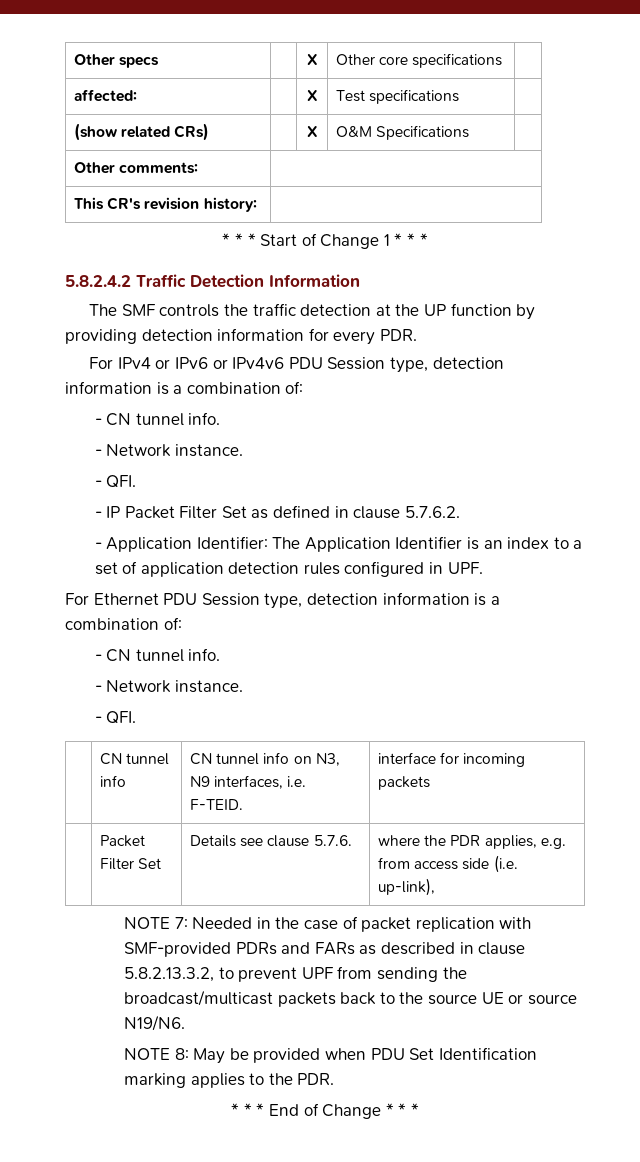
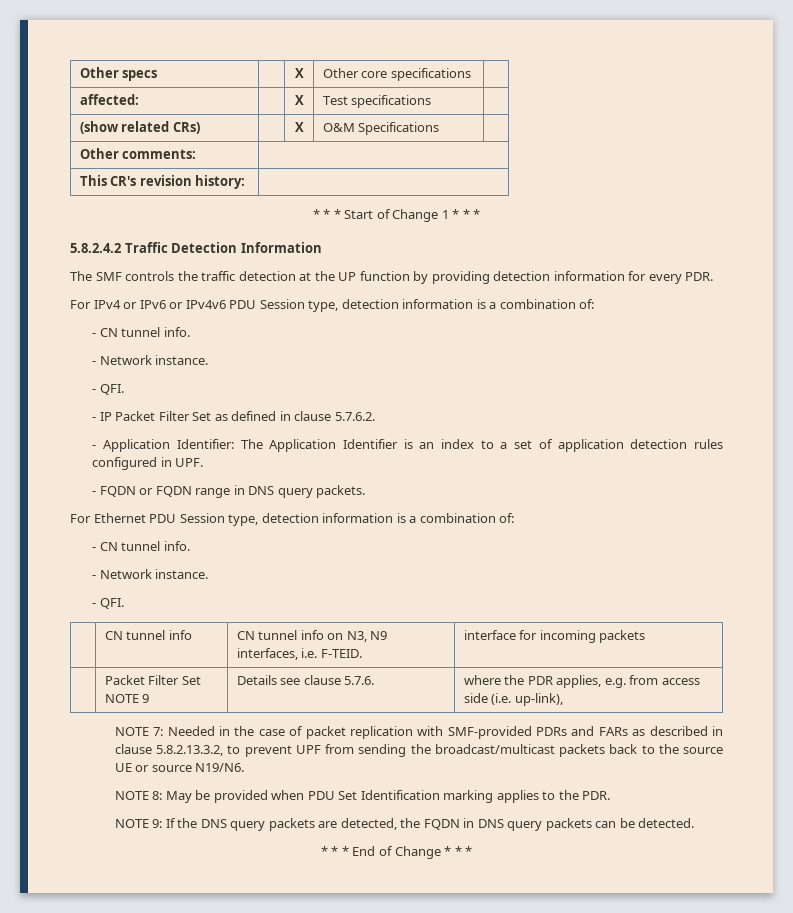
(483, 568) none -> [92,485,366,498] // - FQDN or FQDN range in DNS query packets.
(162, 863) none -> [104,694,150,703] NOTE 9
(335, 1079) none -> [114,818,695,831] // NOTE 9: If the DNS query packets are detected, the FQDN in DNS query packets can be detected.

